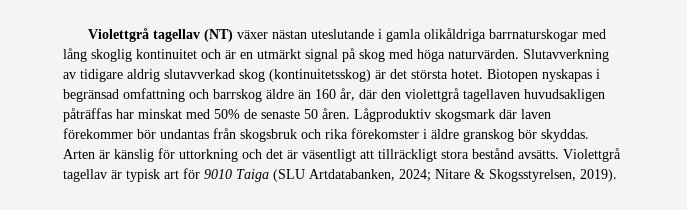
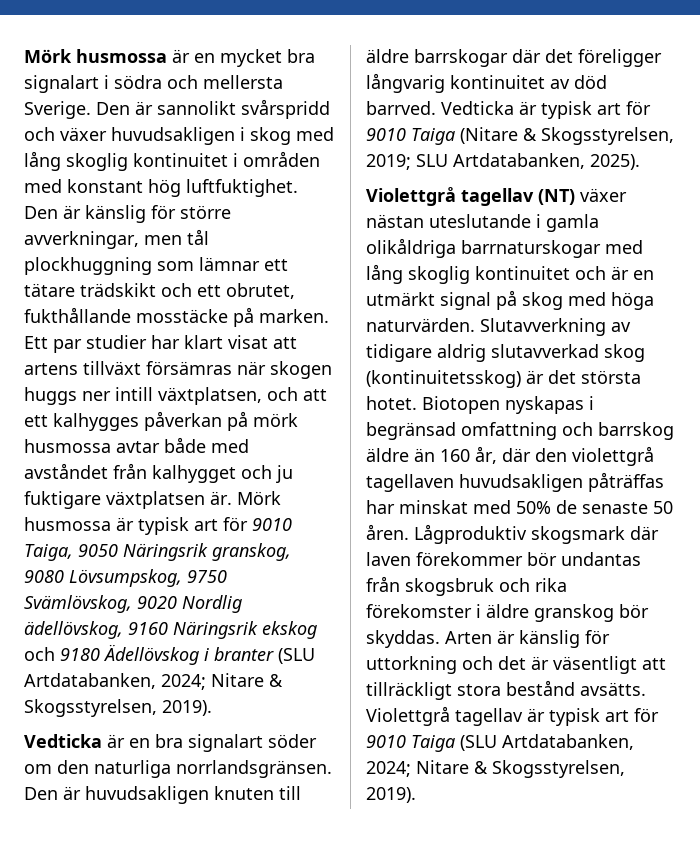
(88, 35) none -> [24,49,315,67] [24,75,283,93] [24,99,330,119] [24,127,334,145] [24,151,320,171] [24,179,298,197] [24,205,231,223] [24,229,209,249] [24,257,288,275] [24,283,295,299] [24,307,329,327] [24,335,297,353] [24,361,332,379] [24,387,327,405] [24,411,298,431] [24,437,249,453] [24,463,293,483] [24,491,281,509] [24,517,292,535] [24,543,291,561] [24,569,227,587] [24,595,242,613] [24,621,317,639] [24,644,315,665] [24,673,283,690] [24,699,212,717] [24,734,317,752] [24,760,332,778] [24,786,301,804] [366,49,662,67] [366,73,607,93] [366,101,651,119] [366,127,674,145] [366,153,640,170] Mörk husmossa är en mycket bra signalart i södra och mellersta Sverige. Den är sannolikt svårspridd och växer huvudsakligen i skog med lång skoglig kontinuitet i områden med konstant hög luftfuktighet. Den är känslig för större avverkningar, men tål plockhuggning som lämnar ett tätare trädskikt och ett obrutet, fukthållande mosstäcke på marken. Ett par studier har klart visat att artens tillväxt försämras när skogen huggs ner intill växtplatsen, och att ett kalhygges påverkan på mörk husmossa avtar både med avståndet från kalhygget och ju fuktigare växtplatsen är. Mörk husmossa är typisk art för 9010 Taiga, 9050 Näringsrik granskog, 9080 Lövsumpskog, 9750 Svämlövskog, 9020 Nordlig ädellövskog, 9160 Näringsrik ekskog och 9180 Ädellövskog i branter (SLU Artdatabanken, 2024; Nitare & Skogsstyrelsen, 2019). // Vedticka är en bra signalart söder om den naturliga norrlandsgränsen. Den är huvudsakligen knuten till äldre barrskogar där det föreligger långvarig kontinuitet av död barrved. Vedticka är typisk art för 9010 Taiga (Nitare & Skogsstyrelsen, 2019; SLU Artdatabanken, 2025). //

